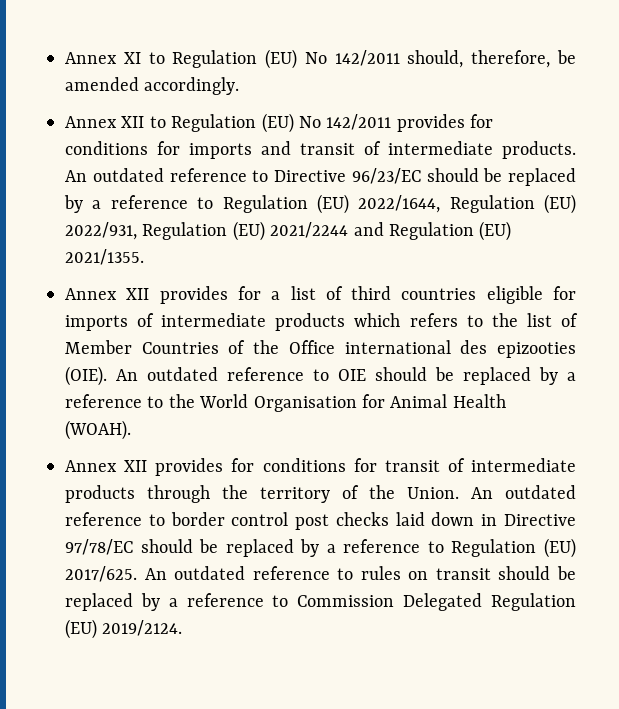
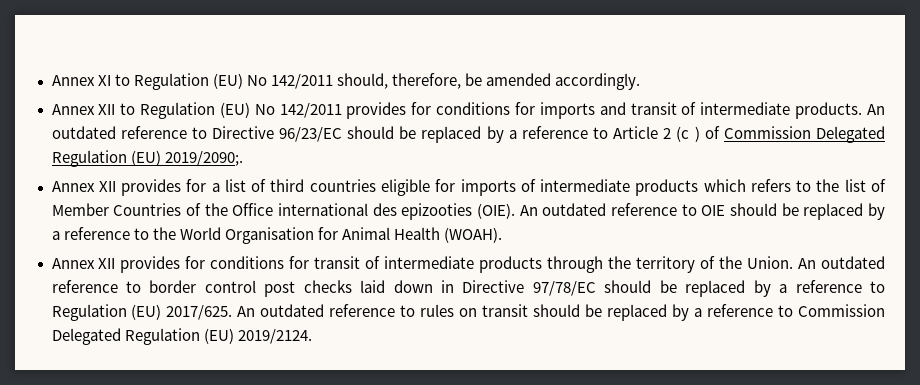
[222,194,576,214] [65,221,512,241] [65,249,144,265] Regulation (EU) 2022/1644, Regulation (EU) 2022/931, Regulation (EU) 2021/2244 and Regulation (EU) 2021/1355. -> [613,126,886,143] [51,150,243,167] Article 2 (c ) of Commission Delegated Regulation (EU) 2019/2090;.

